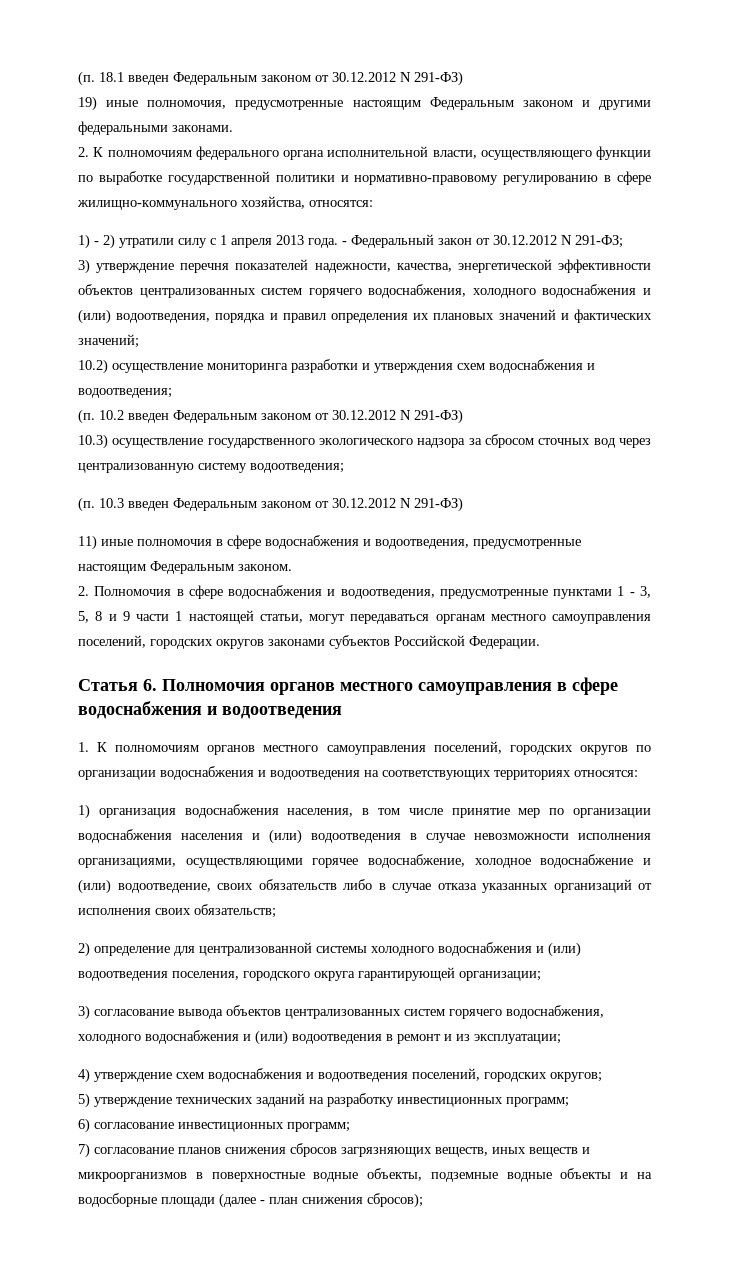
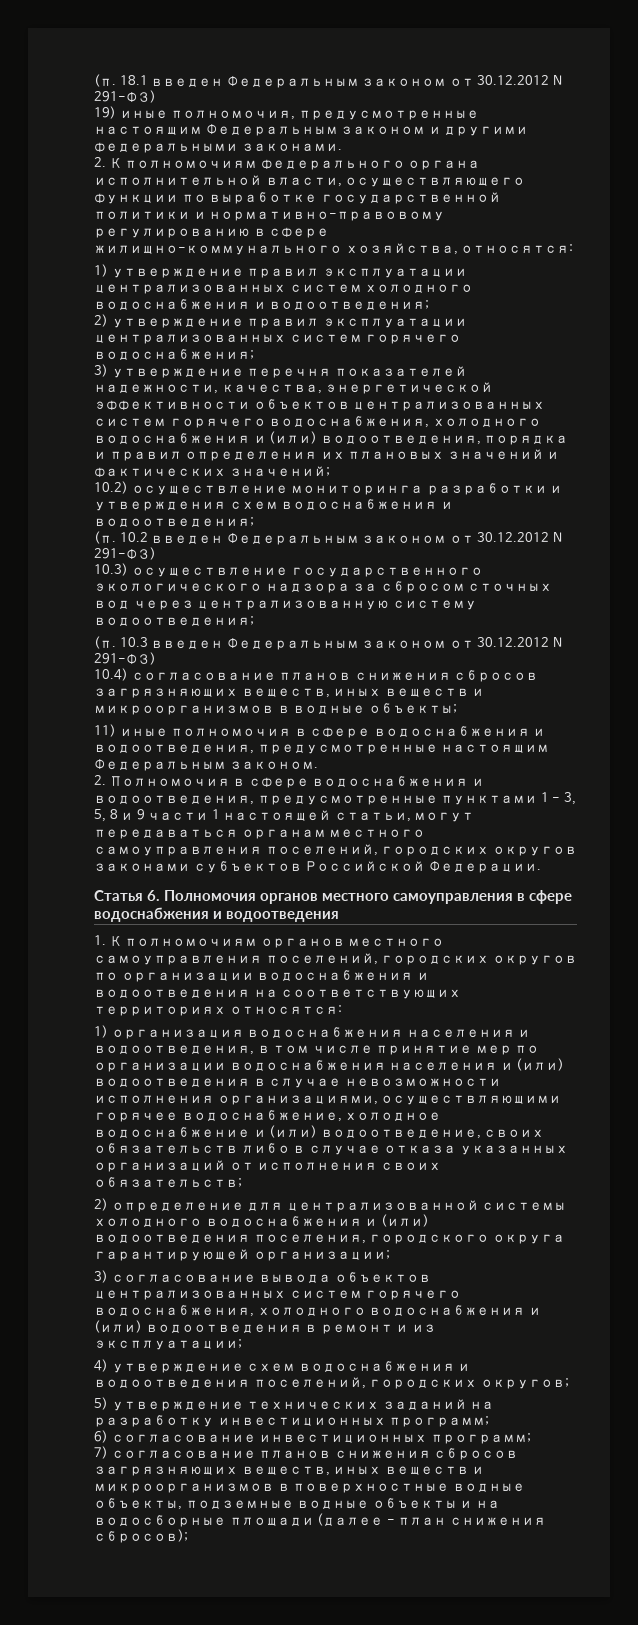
[94,234,623,249] - 2) утратили силу с 1 апреля 2013 года. - Федеральный закон от 30.12.2012 N 291-ФЗ; -> [111,268,467,278] [94,284,474,294] [94,299,430,310] [94,314,467,328] [94,334,462,344] [94,349,254,360] утверждение правил эксплуатации централизованных систем холодного водоснабжения и водоотведения; // 2) утверждение правил эксплуатации централизованных систем горячего водоснабжения;
(463, 504) none -> [94,668,539,682] [94,688,485,698] [94,703,457,715] // 10.4) согласование планов снижения сбросов загрязняющих веществ, иных веществ и микроорганизмов в водные объекты;
[287,808,354,817] населения, -> [406,1029,531,1038] [94,1045,254,1055] населения и водоотведения,

